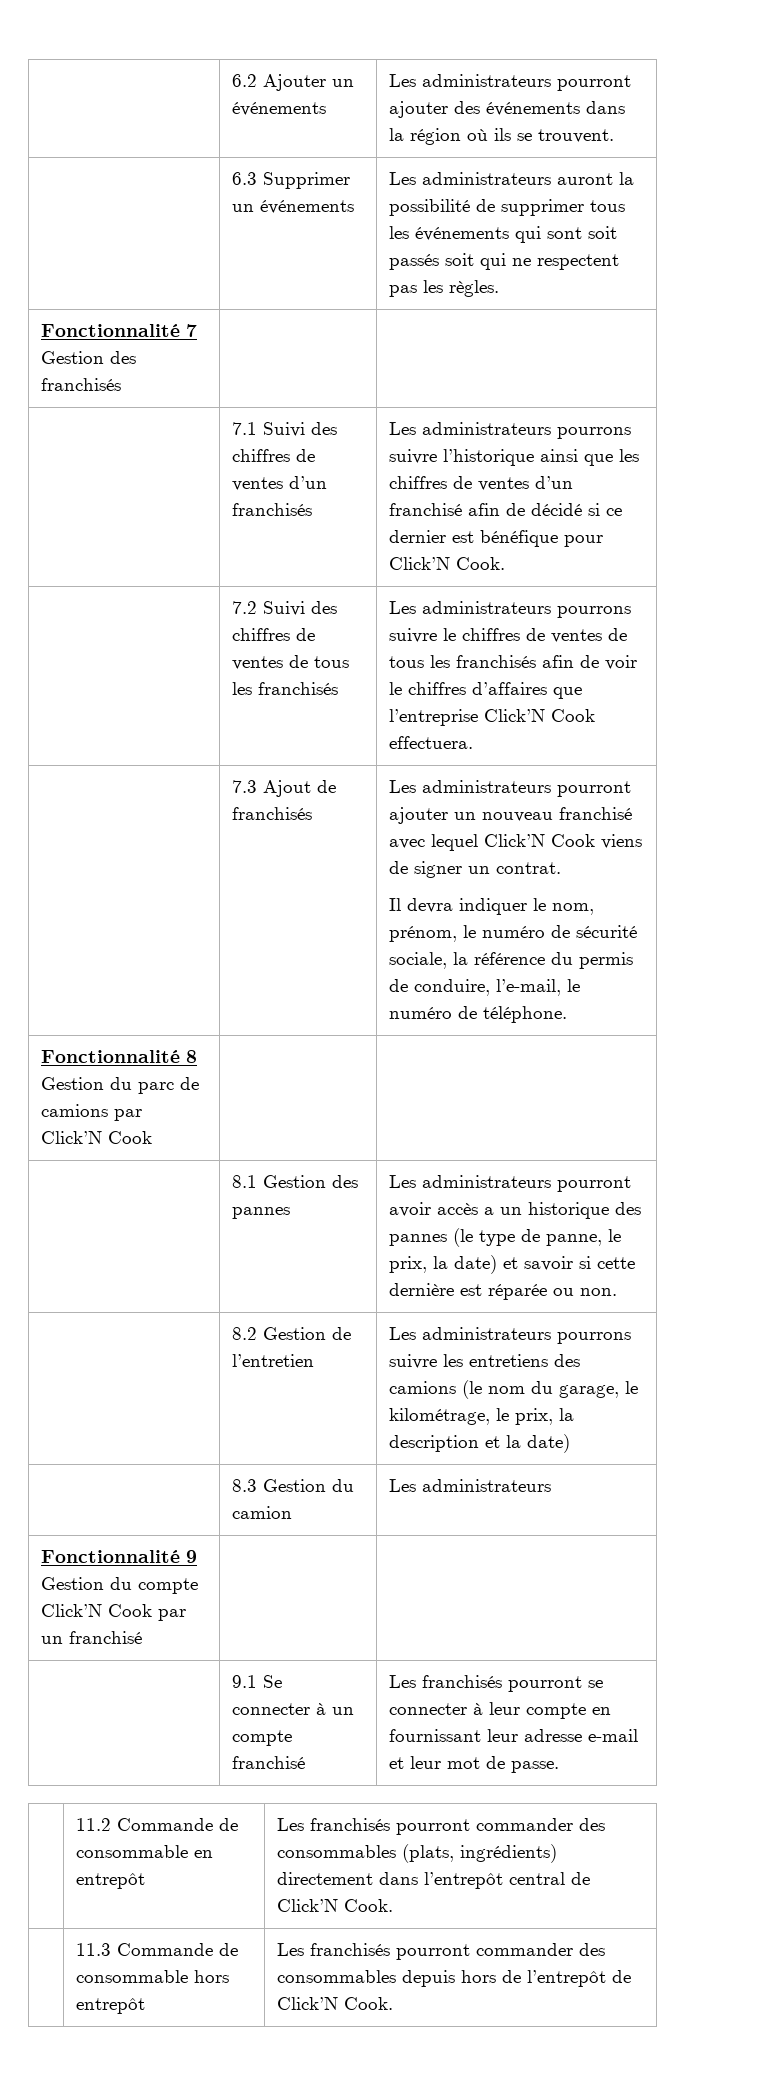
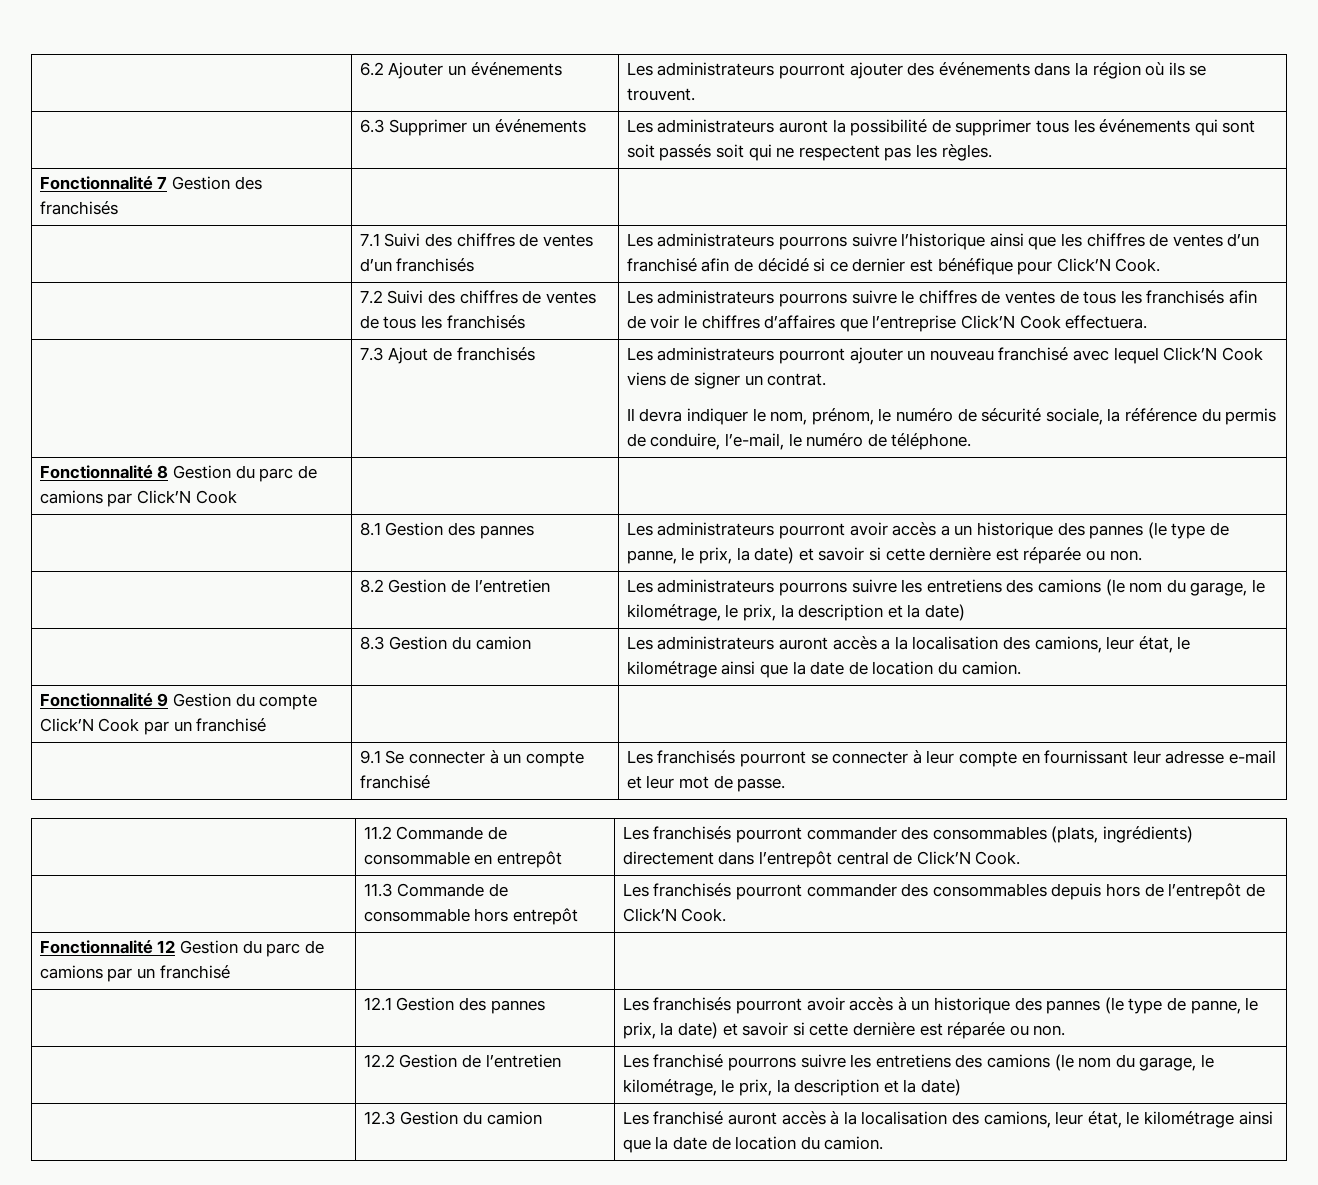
(552, 1485) none -> [779,636,1191,653] [626,661,1021,678] auront accès a la localisation des camions, leur état, le kilométrage ainsi que la date de location du camion.
(394, 2003) none -> [39,940,324,957] [39,965,230,982] [363,997,545,1014] [622,997,1259,1014] [622,1022,1066,1039] [363,1054,561,1068] [622,1054,1214,1071] [622,1079,962,1096] [363,1111,542,1125] [622,1111,1273,1128] [622,1136,884,1153] // Fonctionnalité 12 Gestion du parc de camions par un franchisé | | // | 12.1 Gestion des pannes | Les franchisés pourront avoir accès à un historique des pannes (le type de panne, le prix, la date) et savoir si cette dernière est réparée ou non. // | 12.2 Gestion de l’entretien | Les franchisé pourrons suivre les entretiens des camions (le nom du garage, le kilométrage, le prix, la description et la date) // | 12.3 Gestion du camion | Les franchisé auront accès à la localisation des camions, leur état, le kilométrage ainsi que la date de location du camion.

